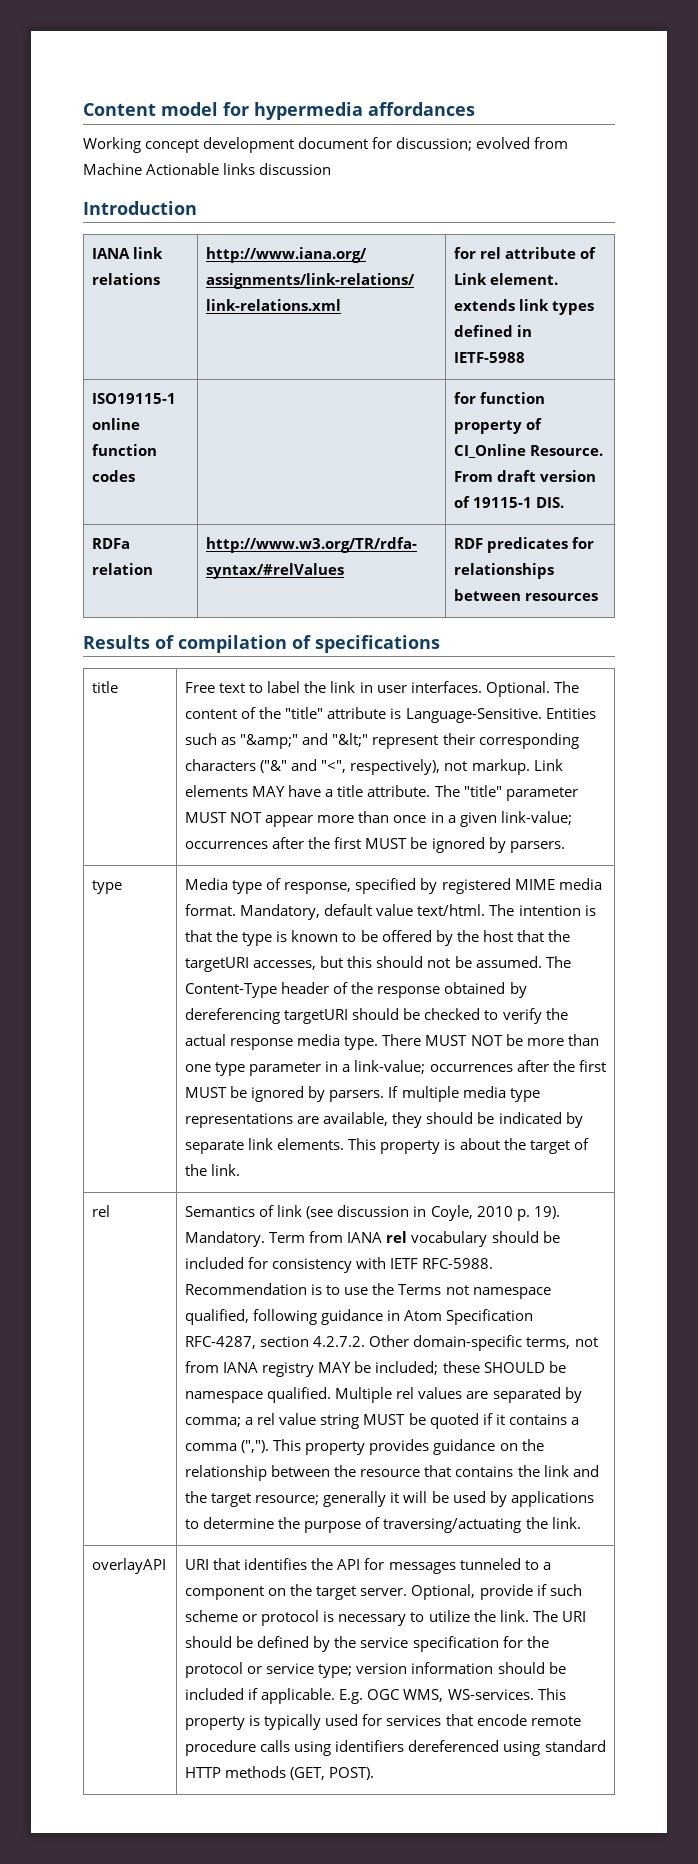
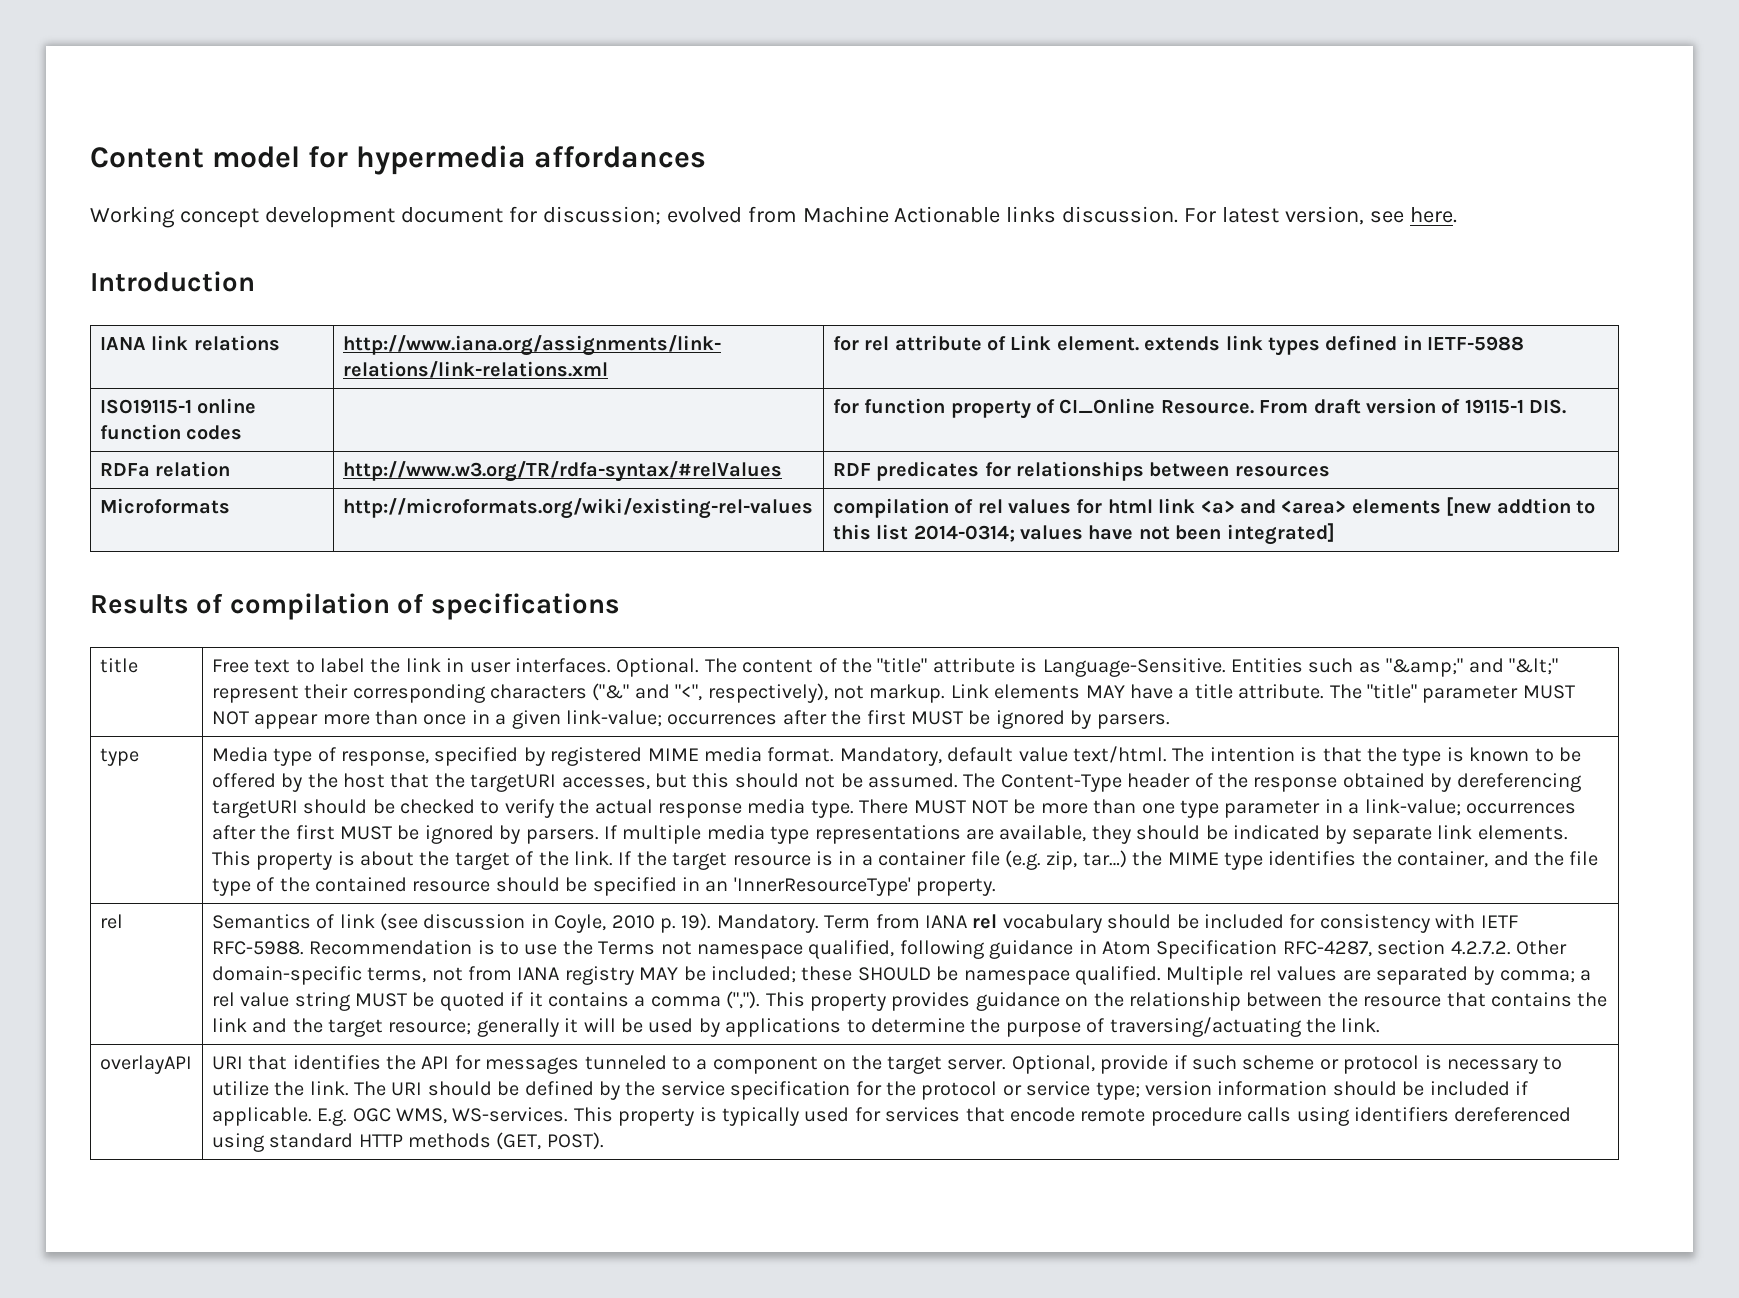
[259,163,332,175] discussion -> [1062,206,1458,225] discussion. For latest version, see here.
(599, 597) none -> [99,498,230,514] [342,498,813,519] [832,497,1595,518] [832,523,1335,545] // Microformats | http://microformats.org/wiki/existing-rel-values | compilation of rel values for html link <a> and <area> elements [new addtion to this list 2014-0314; values have not been integrated]
(241, 1170) none -> [618,850,1599,870] [211,877,997,896] If the target resource is in a container file (e.g. zip, tar…) the MIME type identifies the container, and the file type of the contained resource should be specified in an 'InnerResourceType' property.

